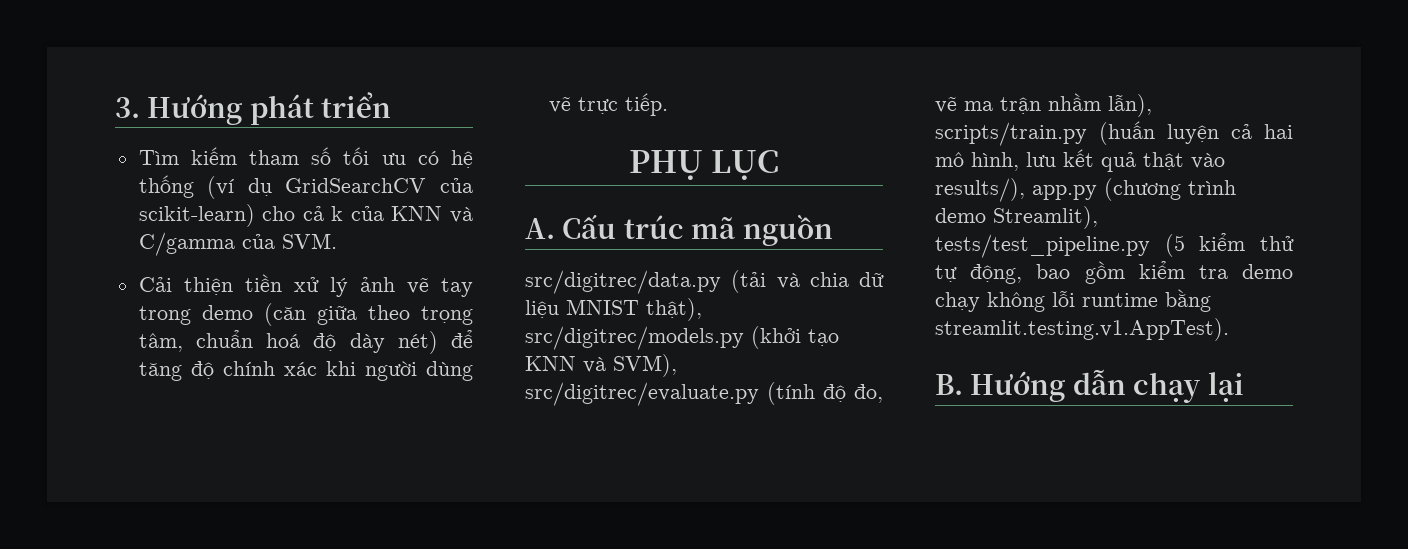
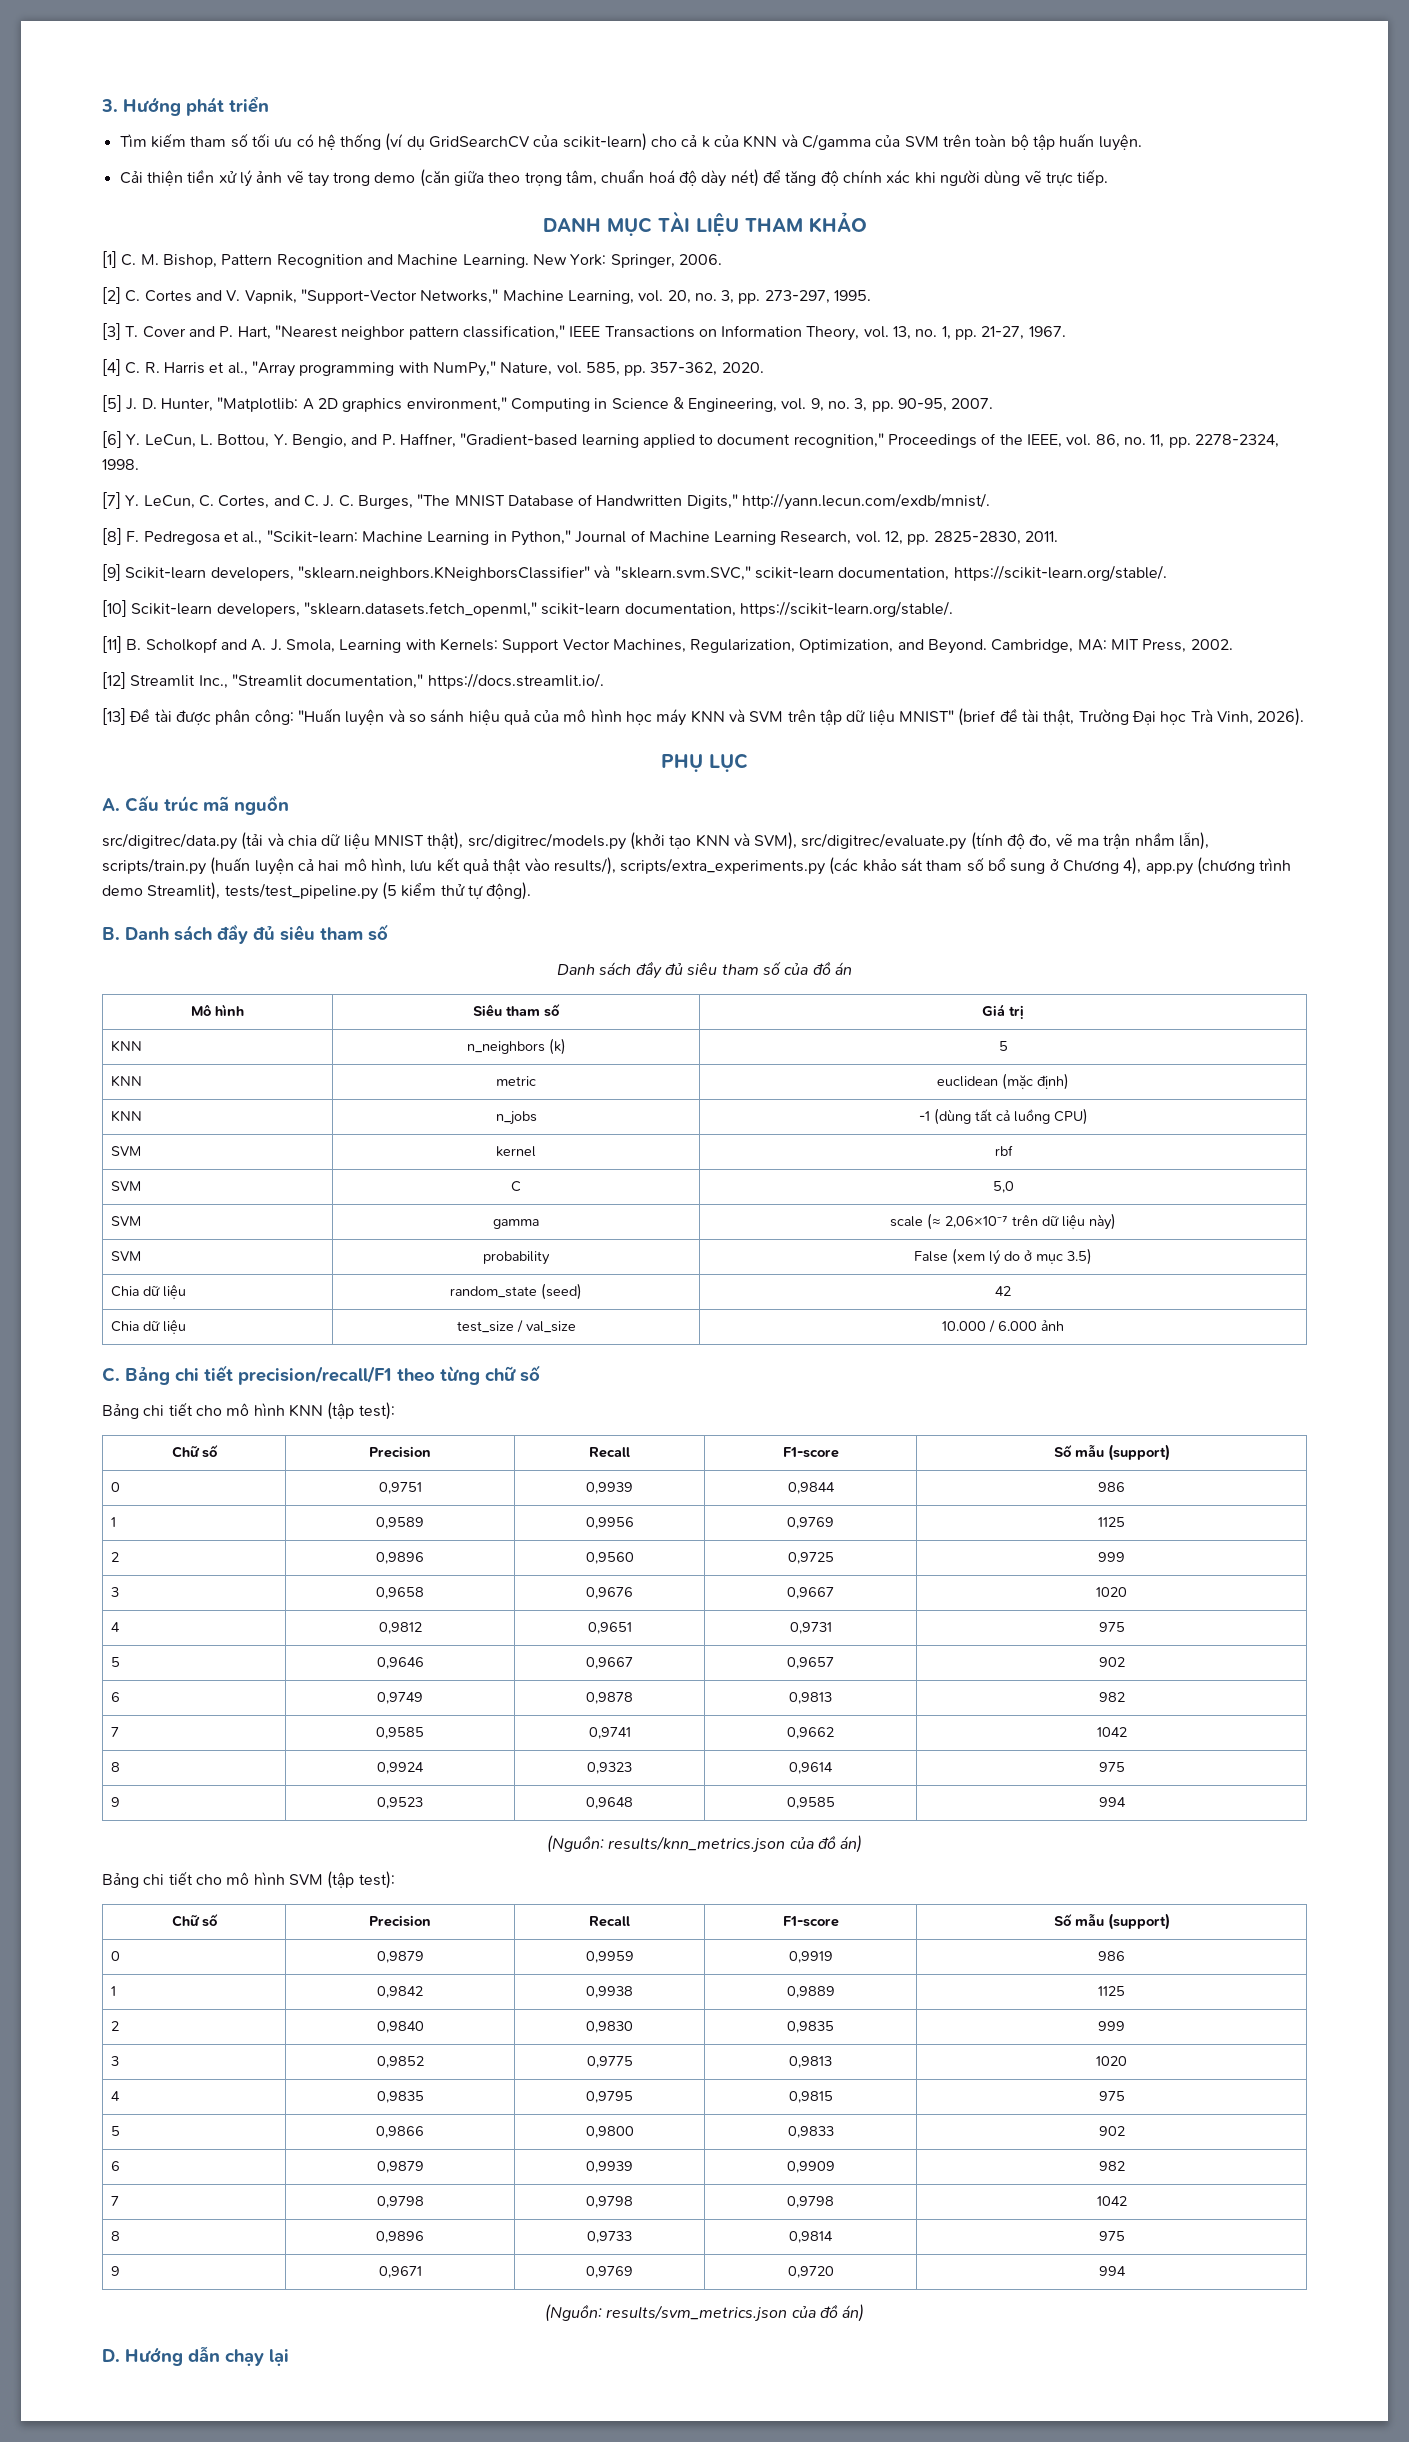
[281,233,337,249] SVM. -> [904,133,1142,151] SVM trên toàn bộ tập huấn luyện.
(668, 104) none -> [542,211,867,236] [102,251,722,268] [102,287,872,304] [102,323,1066,341] [102,359,764,377] [102,395,994,412] [102,431,1280,448] [102,459,139,470] [102,492,991,510] [102,528,1059,546] [102,564,1167,581] [102,600,953,617] [102,636,1233,654] [102,672,604,689] [102,708,1305,726] // DANH MỤC TÀI LIỆU THAM KHẢO // [1] C. M. Bishop, Pattern Recognition and Machine Learning. New York: Springer, 2006. // [2] C. Cortes and V. Vapnik, "Support-Vector Networks," Machine Learning, vol. 20, no. 3, pp. 273-297, 1995. // [3] T. Cover and P. Hart, "Nearest neighbor pattern classification," IEEE Transactions on Information Theory, vol. 13, no. 1, pp. 21-27, 1967. // [4] C. R. Harris et al., "Array programming with NumPy," Nature, vol. 585, pp. 357-362, 2020. // [5] J. D. Hunter, "Matplotlib: A 2D graphics environment," Computing in Science & Engineering, vol. 9, no. 3, pp. 90-95, 2007. // [6] Y. LeCun, L. Bottou, Y. Bengio, and P. Haffner, "Gradient-based learning applied to document recognition," Proceedings of the IEEE, vol. 86, no. 11, pp. 2278-2324, 1998. // [7] Y. LeCun, C. Cortes, and C. J. C. Burges, "The MNIST Database of Handwritten Digits," http://yann.lecun.com/exdb/mnist/. // [8] F. Pedregosa et al., "Scikit-learn: Machine Learning in Python," Journal of Machine Learning Research, vol. 12, pp. 2825-2830, 2011. // [9] Scikit-learn developers, "sklearn.neighbors.KNeighborsClassifier" và "sklearn.svm.SVC," scikit-learn documentation, https://scikit-learn.org/stable/. // [10] Scikit-learn developers, "sklearn.datasets.fetch_openml," scikit-learn documentation, https://scikit-learn.org/stable/. // [11] B. Scholkopf and A. J. Smola, Learning with Kernels: Support Vector Machines, Regularization, Optimization, and Beyond. Cambridge, MA: MIT Press, 2002. // [12] Streamlit Inc., "Streamlit documentation," https://docs.streamlit.io/. // [13] Đề tài được phân công: "Huấn luyện và so sánh hiệu quả của mô hình học máy KNN và SVM trên tập dữ liệu MNIST" (brief đề tài thật, Trường Đại học Trà Vinh, 2026).
(1025, 190) none -> [620,857,1142,875] scripts/extra_experiments.py (các khảo sát tham số bổ sung ở Chương 4),
[970,261,1293,284] [935,289,1211,312] [935,318,1229,341] [935,374,963,395] động, bao gồm kiểm tra demo chạy không lỗi runtime bằng streamlit.testing.v1.AppTest). // B. -> [486,882,532,900] [102,924,389,944] [557,961,852,979] [191,1004,244,1016] [473,1003,560,1017] [982,1004,1024,1019] [110,1040,142,1052] [466,1038,566,1055] [998,1041,1008,1051] [110,1075,142,1087] [496,1076,536,1086] [937,1073,1069,1090] [110,1110,142,1122] [495,1111,537,1125] [918,1108,1088,1125] [110,1146,141,1156] [496,1146,536,1157] [994,1145,1013,1156] [110,1181,141,1191] [511,1181,521,1192] [992,1181,1014,1193] [110,1216,141,1226] [493,1219,539,1229] [890,1213,1116,1230] [110,1251,141,1261] [483,1251,550,1265] [914,1248,1092,1265] [110,1285,186,1299] [450,1283,582,1300] [995,1286,1011,1296] [110,1320,186,1334] [456,1320,576,1333] [942,1320,1064,1333] [102,1365,541,1385] [102,1402,395,1420] [171,1444,218,1458] [369,1446,431,1458] [589,1447,630,1458] [782,1447,839,1458] [1053,1444,1170,1461] [110,1482,120,1492] [378,1482,422,1494] [586,1482,633,1494] [787,1482,835,1494] [1098,1482,1125,1492] [110,1517,116,1527] [376,1517,424,1529] [585,1517,634,1529] [787,1517,834,1529] [1098,1517,1125,1527] [110,1552,119,1562] [376,1552,424,1564] [585,1552,634,1564] [787,1552,834,1564] [1098,1552,1125,1562] [110,1587,119,1597] [376,1587,424,1599] [586,1587,633,1599] [787,1587,834,1599] [1096,1587,1127,1597] [110,1622,120,1632] [378,1622,422,1634] [587,1622,632,1634] [789,1622,832,1634] [1098,1622,1125,1632] [110,1657,120,1667] [376,1657,424,1669] [586,1657,633,1669] [787,1657,834,1669] [1098,1657,1125,1667] [110,1692,120,1702] [377,1692,423,1704] [586,1692,633,1704] [789,1692,832,1704] [1098,1692,1125,1702] [110,1727,119,1737] [376,1727,424,1739] [588,1727,631,1739] [787,1727,834,1739] [1096,1727,1127,1737] [110,1762,120,1772] [377,1762,424,1774] [587,1762,632,1774] [789,1762,833,1774] [1098,1762,1125,1772] [110,1797,120,1807] [377,1797,423,1809] [586,1797,633,1809] [786,1797,835,1809] [1098,1797,1126,1807] [546,1835,863,1853] [102,1871,395,1889] [171,1913,218,1927] [369,1915,431,1927] [589,1916,630,1927] [782,1916,839,1927] [1053,1913,1170,1930] [110,1951,120,1961] [376,1951,424,1963] [585,1951,634,1963] [788,1951,833,1963] [1098,1951,1125,1961] [110,1986,116,1996] [377,1986,423,1998] [586,1986,633,1998] [786,1986,835,1998] [1098,1986,1125,1996] [110,2021,119,2031] [376,2021,424,2033] [586,2021,633,2033] [787,2021,834,2033] [1098,2021,1125,2031] [110,2056,119,2066] [376,2056,424,2068] [586,2056,633,2068] [789,2056,832,2068] [1096,2056,1127,2066] [110,2091,120,2101] [376,2091,424,2103] [586,2091,633,2103] [788,2091,833,2103] [1098,2091,1125,2101] [110,2126,120,2136] [376,2126,424,2138] [585,2126,634,2138] [787,2126,834,2138] [1098,2126,1125,2136] [110,2161,120,2171] [376,2161,424,2173] [586,2161,633,2173] [786,2161,835,2173] [1098,2161,1125,2171] [110,2196,119,2206] [376,2196,424,2208] [586,2196,633,2208] [787,2196,834,2208] [1096,2196,1127,2206] [110,2231,120,2241] [376,2231,424,2243] [587,2231,632,2243] [789,2231,833,2243] [1098,2231,1125,2241] [110,2266,120,2276] [378,2266,422,2278] [586,2266,633,2278] [787,2266,834,2278] [1098,2266,1126,2276] [544,2304,865,2322] [102,2349,120,2362] động). // B. Danh sách đầy đủ siêu tham số // Danh sách đầy đủ siêu tham số của đồ án // Mô hình | Siêu tham số | Giá trị // KNN | n_neighbors (k) | 5 // KNN | metric | euclidean (mặc định) // KNN | n_jobs | -1 (dùng tất cả luồng CPU) // SVM | kernel | rbf // SVM | C | 5,0 // SVM | gamma | scale (≈ 2,06×10⁻⁷ trên dữ liệu này) // SVM | probability | False (xem lý do ở mục 3.5) // Chia dữ liệu | random_state (seed) | 42 // Chia dữ liệu | test_size / val_size | 10.000 / 6.000 ảnh // C. Bảng chi tiết precision/recall/F1 theo từng chữ số // Bảng chi tiết cho mô hình KNN (tập test): // Chữ số | Precision | Recall | F1-score | Số mẫu (support) // 0 | 0,9751 | 0,9939 | 0,9844 | 986 // 1 | 0,9589 | 0,9956 | 0,9769 | 1125 // 2 | 0,9896 | 0,9560 | 0,9725 | 999 // 3 | 0,9658 | 0,9676 | 0,9667 | 1020 // 4 | 0,9812 | 0,9651 | 0,9731 | 975 // 5 | 0,9646 | 0,9667 | 0,9657 | 902 // 6 | 0,9749 | 0,9878 | 0,9813 | 982 // 7 | 0,9585 | 0,9741 | 0,9662 | 1042 // 8 | 0,9924 | 0,9323 | 0,9614 | 975 // 9 | 0,9523 | 0,9648 | 0,9585 | 994 // (Nguồn: results/knn_metrics.json của đồ án) // Bảng chi tiết cho mô hình SVM (tập test): // Chữ số | Precision | Recall | F1-score | Số mẫu (support) // 0 | 0,9879 | 0,9959 | 0,9919 | 986 // 1 | 0,9842 | 0,9938 | 0,9889 | 1125 // 2 | 0,9840 | 0,9830 | 0,9835 | 999 // 3 | 0,9852 | 0,9775 | 0,9813 | 1020 // 4 | 0,9835 | 0,9795 | 0,9815 | 975 // 5 | 0,9866 | 0,9800 | 0,9833 | 902 // 6 | 0,9879 | 0,9939 | 0,9909 | 982 // 7 | 0,9798 | 0,9798 | 0,9798 | 1042 // 8 | 0,9896 | 0,9733 | 0,9814 | 975 // 9 | 0,9671 | 0,9769 | 0,9720 | 994 // (Nguồn: results/svm_metrics.json của đồ án) // D.

